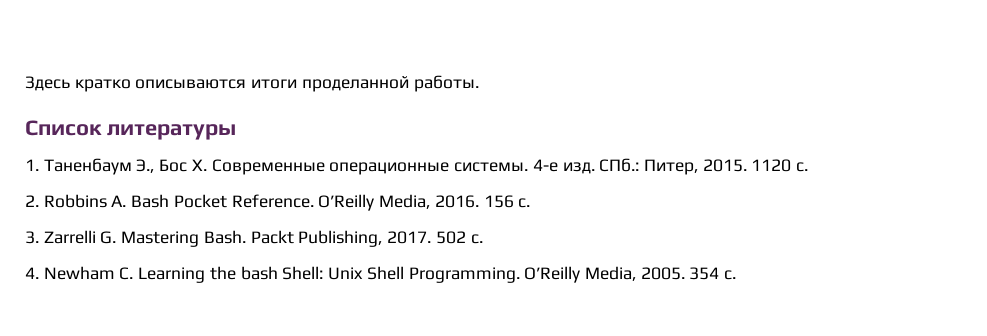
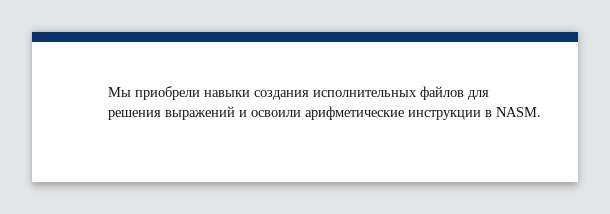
[25,75,479,92] [25,120,236,140] [25,158,809,175] [25,194,531,211] [25,230,483,247] [25,266,737,283] Здесь кратко описываются итоги проделанной работы. // Список литературы // 1. Таненбаум Э., Бос Х. Современные операционные системы. 4-е изд. СПб.: Питер, 2015. 1120 с. // 2. Robbins A. Bash Pocket Reference. O’Reilly Media, 2016. 156 с. // 3. Zarrelli G. Mastering Bash. Packt Publishing, 2017. 502 с. // 4. Newham C. Learning the bash Shell: Unix Shell Programming. O’Reilly Media, 2005. 354 с. -> [108,86,489,100] [108,106,541,120] Мы приобрели навыки создания исполнительных файлов для решения выражений и освоили арифметические инструкции в NASM.

